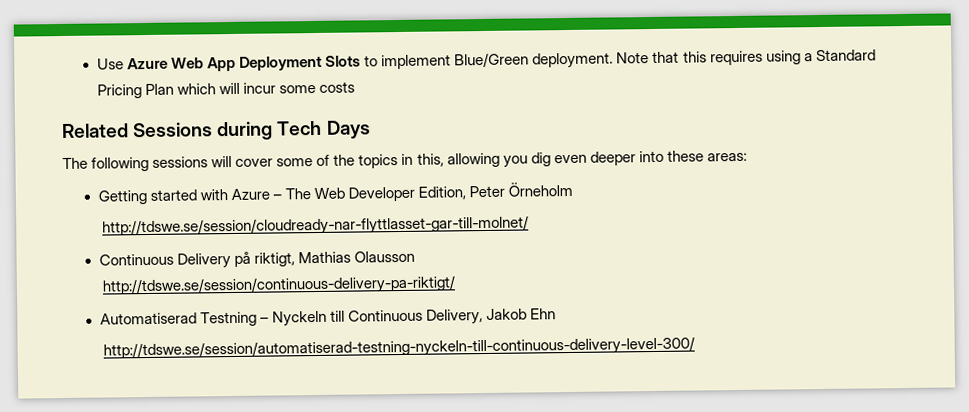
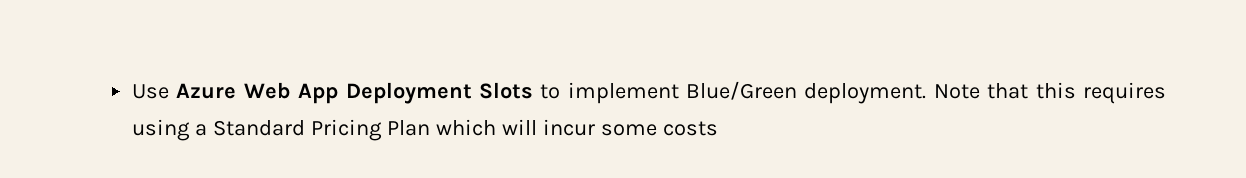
[61,120,371,141] [62,150,747,172] [97,181,574,205] [101,215,529,237] [98,250,416,269] [101,275,456,296] [99,308,557,327] [102,336,695,360] // Related Sessions during Tech Days // The following sessions will cover some of the topics in this, allowing you dig even deeper into these areas: // Getting started with Azure – The Web Developer Edition, Peter Örneholm // http://tdswe.se/session/cloudready-nar-flyttlasset-gar-till-molnet/ // Continuous Delivery på riktigt, Mathias Olausson // http://tdswe.se/session/continuous-delivery-pa-riktigt/ // Automatiserad Testning – Nyckeln till Continuous Delivery, Jakob Ehn // http://tdswe.se/session/automatiserad-testning-nyckeln-till-continuous-delivery-level-300/ -> (718, 128) none

